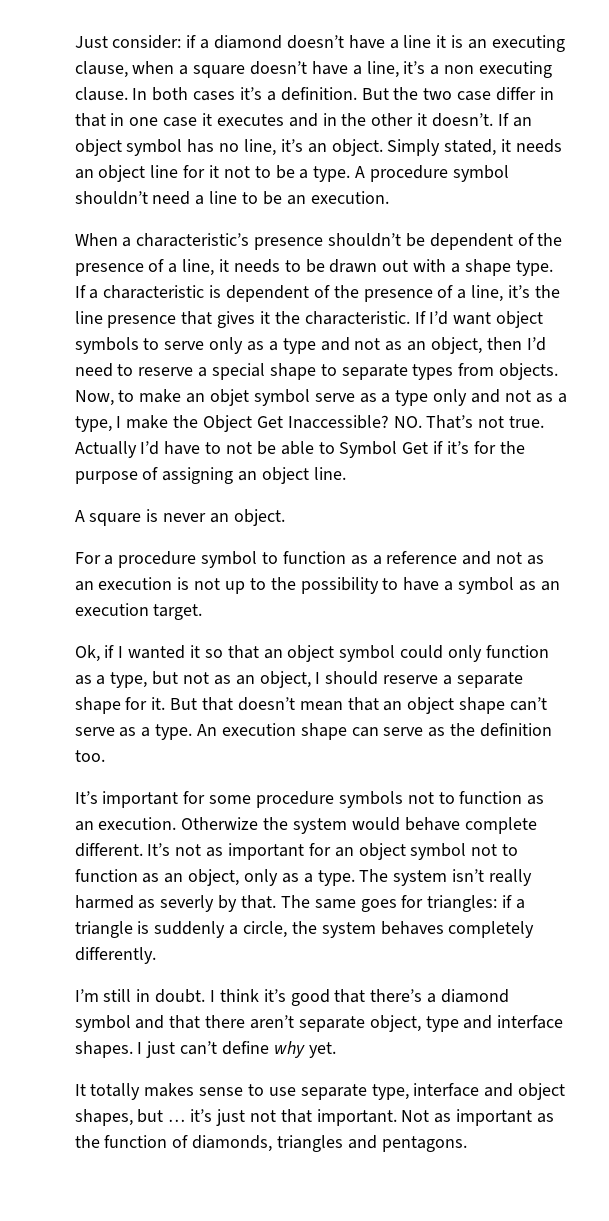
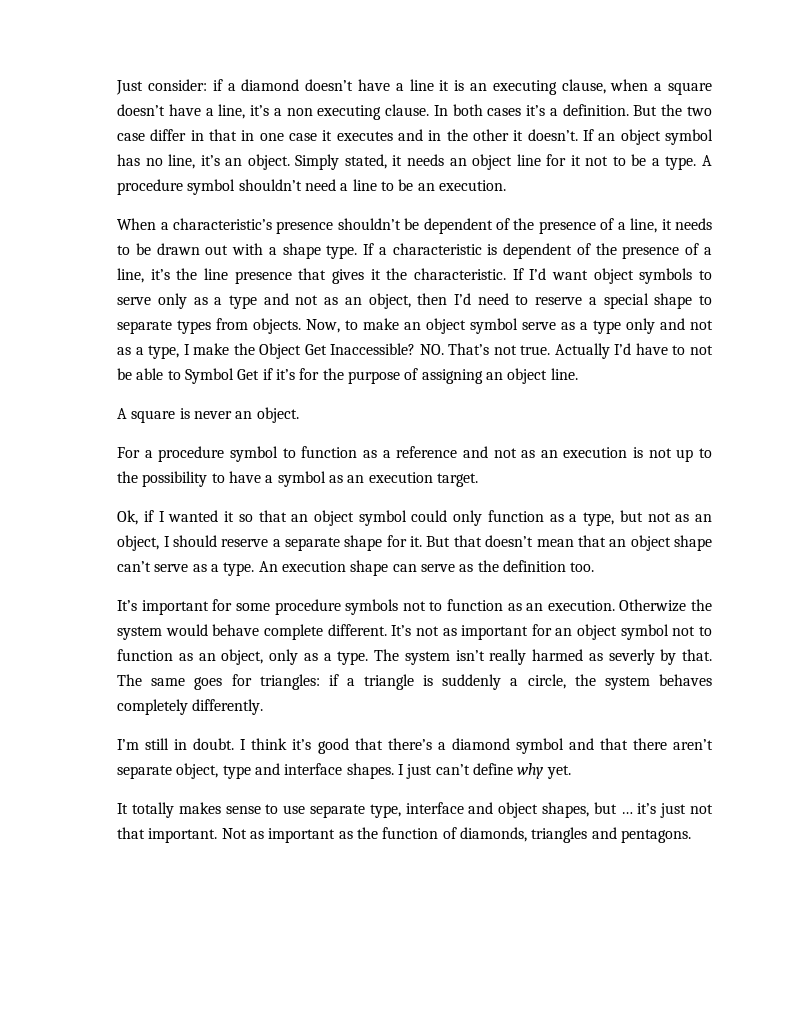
[209,389,249,406] objet -> [426,318,467,334] object

